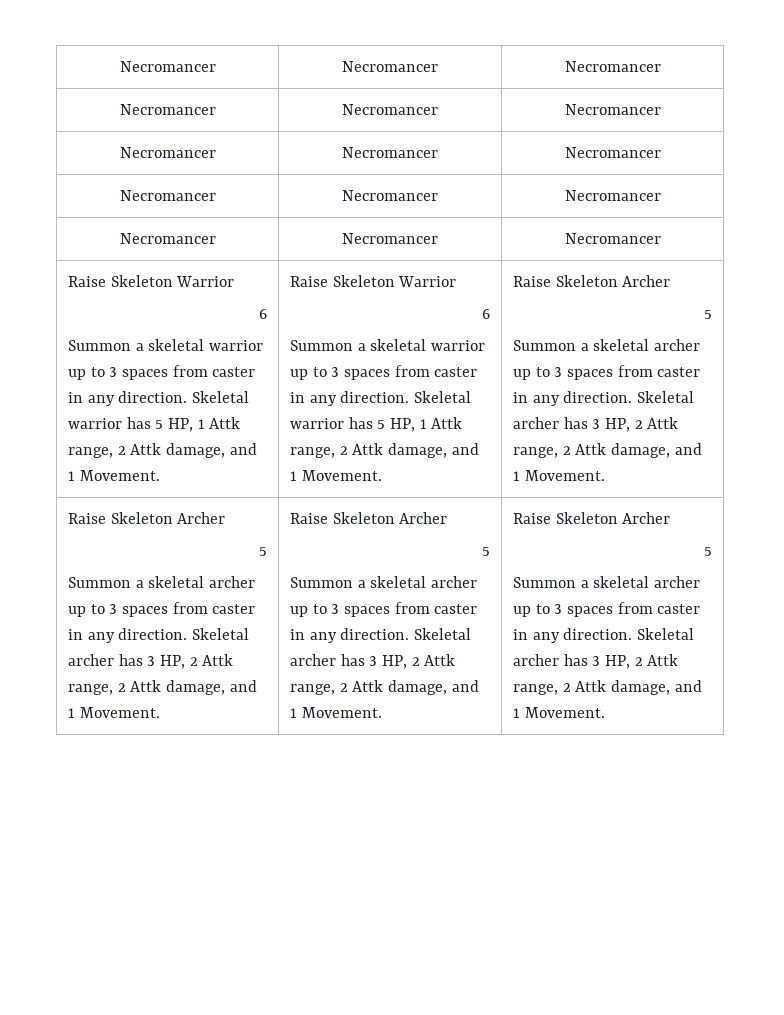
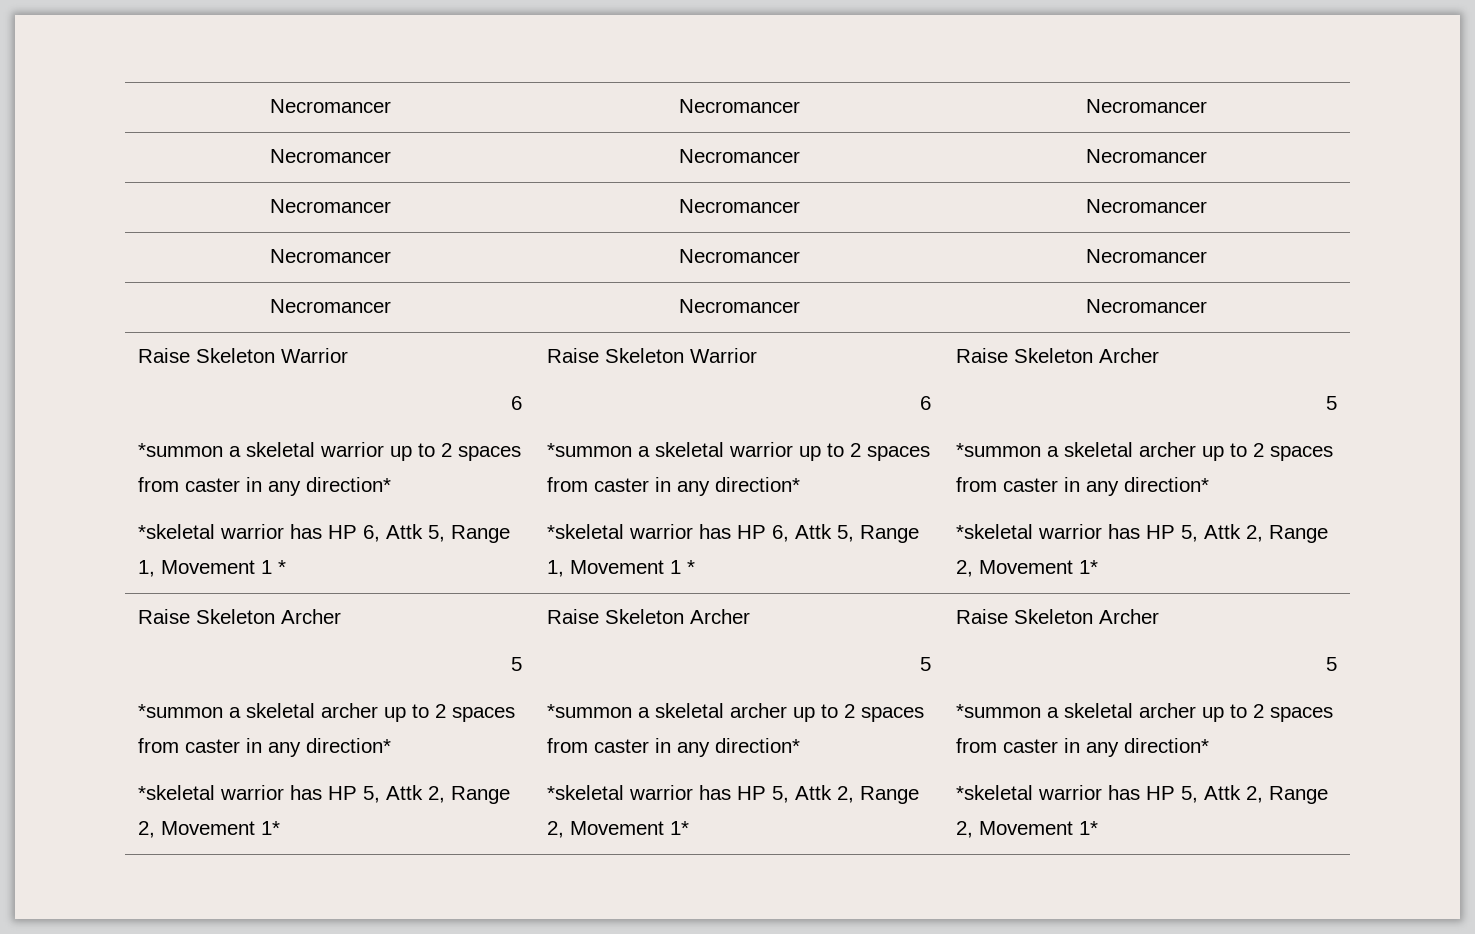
[67,339,263,351] [67,365,256,380] [67,391,249,406] [67,417,241,432] [67,443,257,458] [67,470,160,481] [289,275,457,287] [482,309,491,319] [289,339,485,351] [289,365,478,380] [289,391,471,406] [289,417,463,432] [289,443,479,458] [289,470,382,481] [512,275,671,287] [704,310,713,319] [512,339,700,351] [512,365,701,380] [512,391,694,406] [512,417,679,432] [512,443,702,458] [512,470,605,481] [67,512,226,524] [259,547,268,556] [67,576,255,588] [67,602,256,617] [67,628,249,643] [67,654,234,669] [67,680,257,695] [67,707,160,718] [289,512,448,524] [482,547,491,556] [289,576,477,588] [289,602,478,617] [289,628,471,643] [289,654,456,669] [289,680,479,695] [289,707,382,718] [512,512,671,524] [704,547,713,556] [512,576,700,588] [512,602,701,617] [512,628,694,643] [512,654,679,669] [512,680,702,695] [512,707,605,718] Summon a skeletal warrior up to 3 spaces from caster in any direction. Skeletal warrior has 5 HP, 1 Attk range, 2 Attk damage, and 1 Movement. | Raise Skeleton Warrior // 6 // Summon a skeletal warrior up to 3 spaces from caster in any direction. Skeletal warrior has 5 HP, 1 Attk range, 2 Attk damage, and 1 Movement. | Raise Skeleton Archer // 5 // Summon a skeletal archer up to 3 spaces from caster in any direction. Skeletal archer has 3 HP, 2 Attk range, 2 Attk damage, and 1 Movement. // Raise Skeleton Archer // 5 // Summon a skeletal archer up to 3 spaces from caster in any direction. Skeletal archer has 3 HP, 2 Attk range, 2 Attk damage, and 1 Movement. | Raise Skeleton Archer // 5 // Summon a skeletal archer up to 3 spaces from caster in any direction. Skeletal archer has 3 HP, 2 Attk range, 2 Attk damage, and 1 Movement. | Raise Skeleton Archer // 5 // Summon a skeletal archer up to 3 spaces from caster in any direction. Skeletal archer has 3 HP, 2 Attk range, 2 Attk damage, and 1 Movement. -> [137,442,521,461] [137,477,391,496] [137,524,510,543] [137,560,286,577] [546,348,757,363] [920,396,932,410] [546,442,930,461] [546,477,800,496] [546,524,919,543] [546,560,695,577] [955,348,1159,363] [1326,396,1338,410] [955,442,1333,461] [955,477,1209,496] [955,524,1328,543] [955,560,1098,577] [137,609,341,624] [511,657,523,671] [137,703,515,722] [137,738,391,757] [137,785,510,804] [137,821,280,838] [546,609,750,624] [920,657,932,671] [546,703,924,722] [546,738,800,757] [546,785,919,804] [546,821,689,838] [955,609,1159,624] [1326,657,1338,671] [955,703,1333,722] [955,738,1209,757] [955,785,1328,804] [955,821,1098,838] *summon a skeletal warrior up to 2 spaces from caster in any direction* // *skeletal warrior has HP 6, Attk 5, Range 1, Movement 1 * | Raise Skeleton Warrior // 6 // *summon a skeletal warrior up to 2 spaces from caster in any direction* // *skeletal warrior has HP 6, Attk 5, Range 1, Movement 1 * | Raise Skeleton Archer // 5 // *summon a skeletal archer up to 2 spaces from caster in any direction* // *skeletal warrior has HP 5, Attk 2, Range 2, Movement 1* // Raise Skeleton Archer // 5 // *summon a skeletal archer up to 2 spaces from caster in any direction* // *skeletal warrior has HP 5, Attk 2, Range 2, Movement 1* | Raise Skeleton Archer // 5 // *summon a skeletal archer up to 2 spaces from caster in any direction* // *skeletal warrior has HP 5, Attk 2, Range 2, Movement 1* | Raise Skeleton Archer // 5 // *summon a skeletal archer up to 2 spaces from caster in any direction* // *skeletal warrior has HP 5, Attk 2, Range 2, Movement 1*

